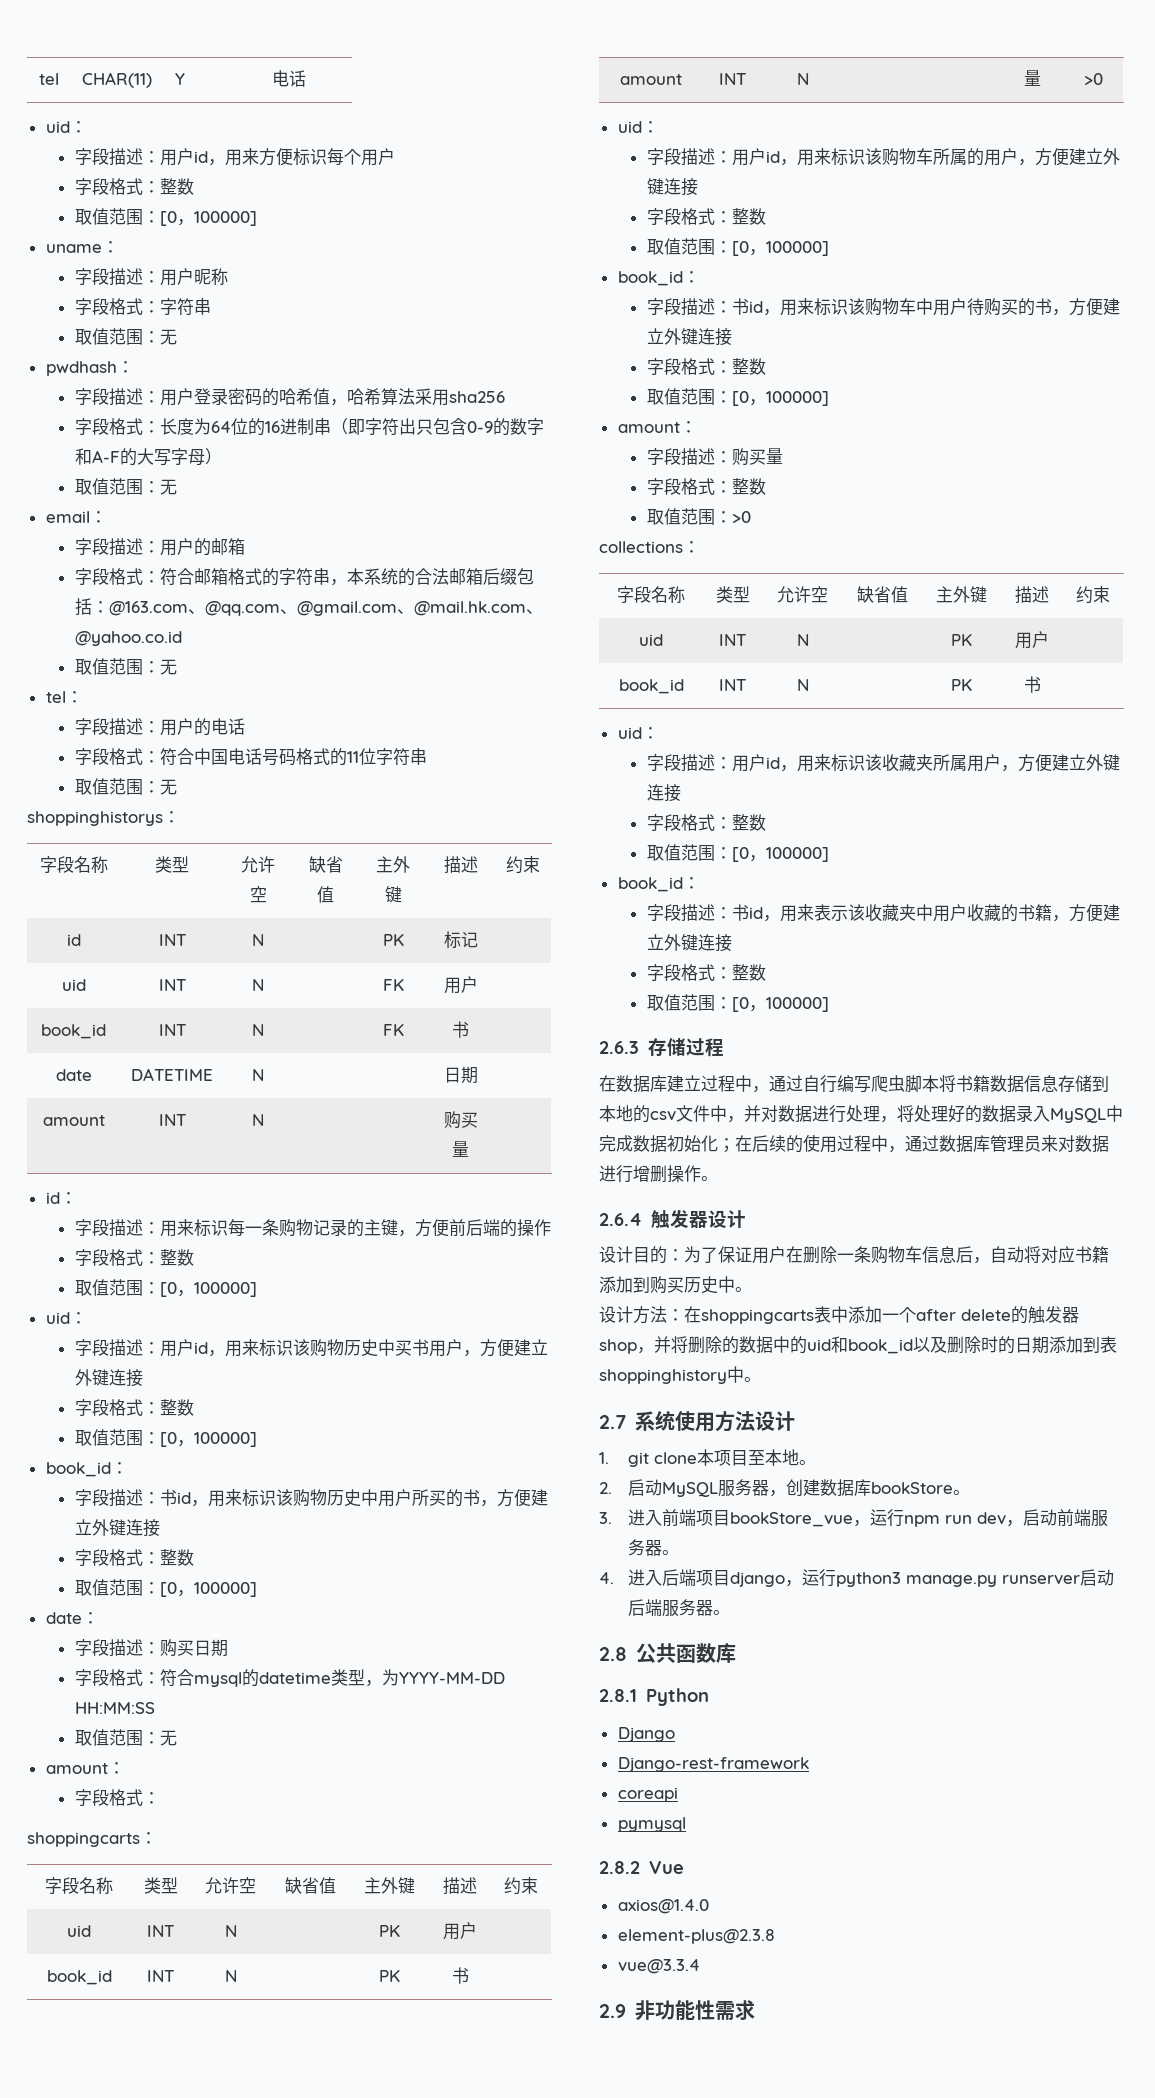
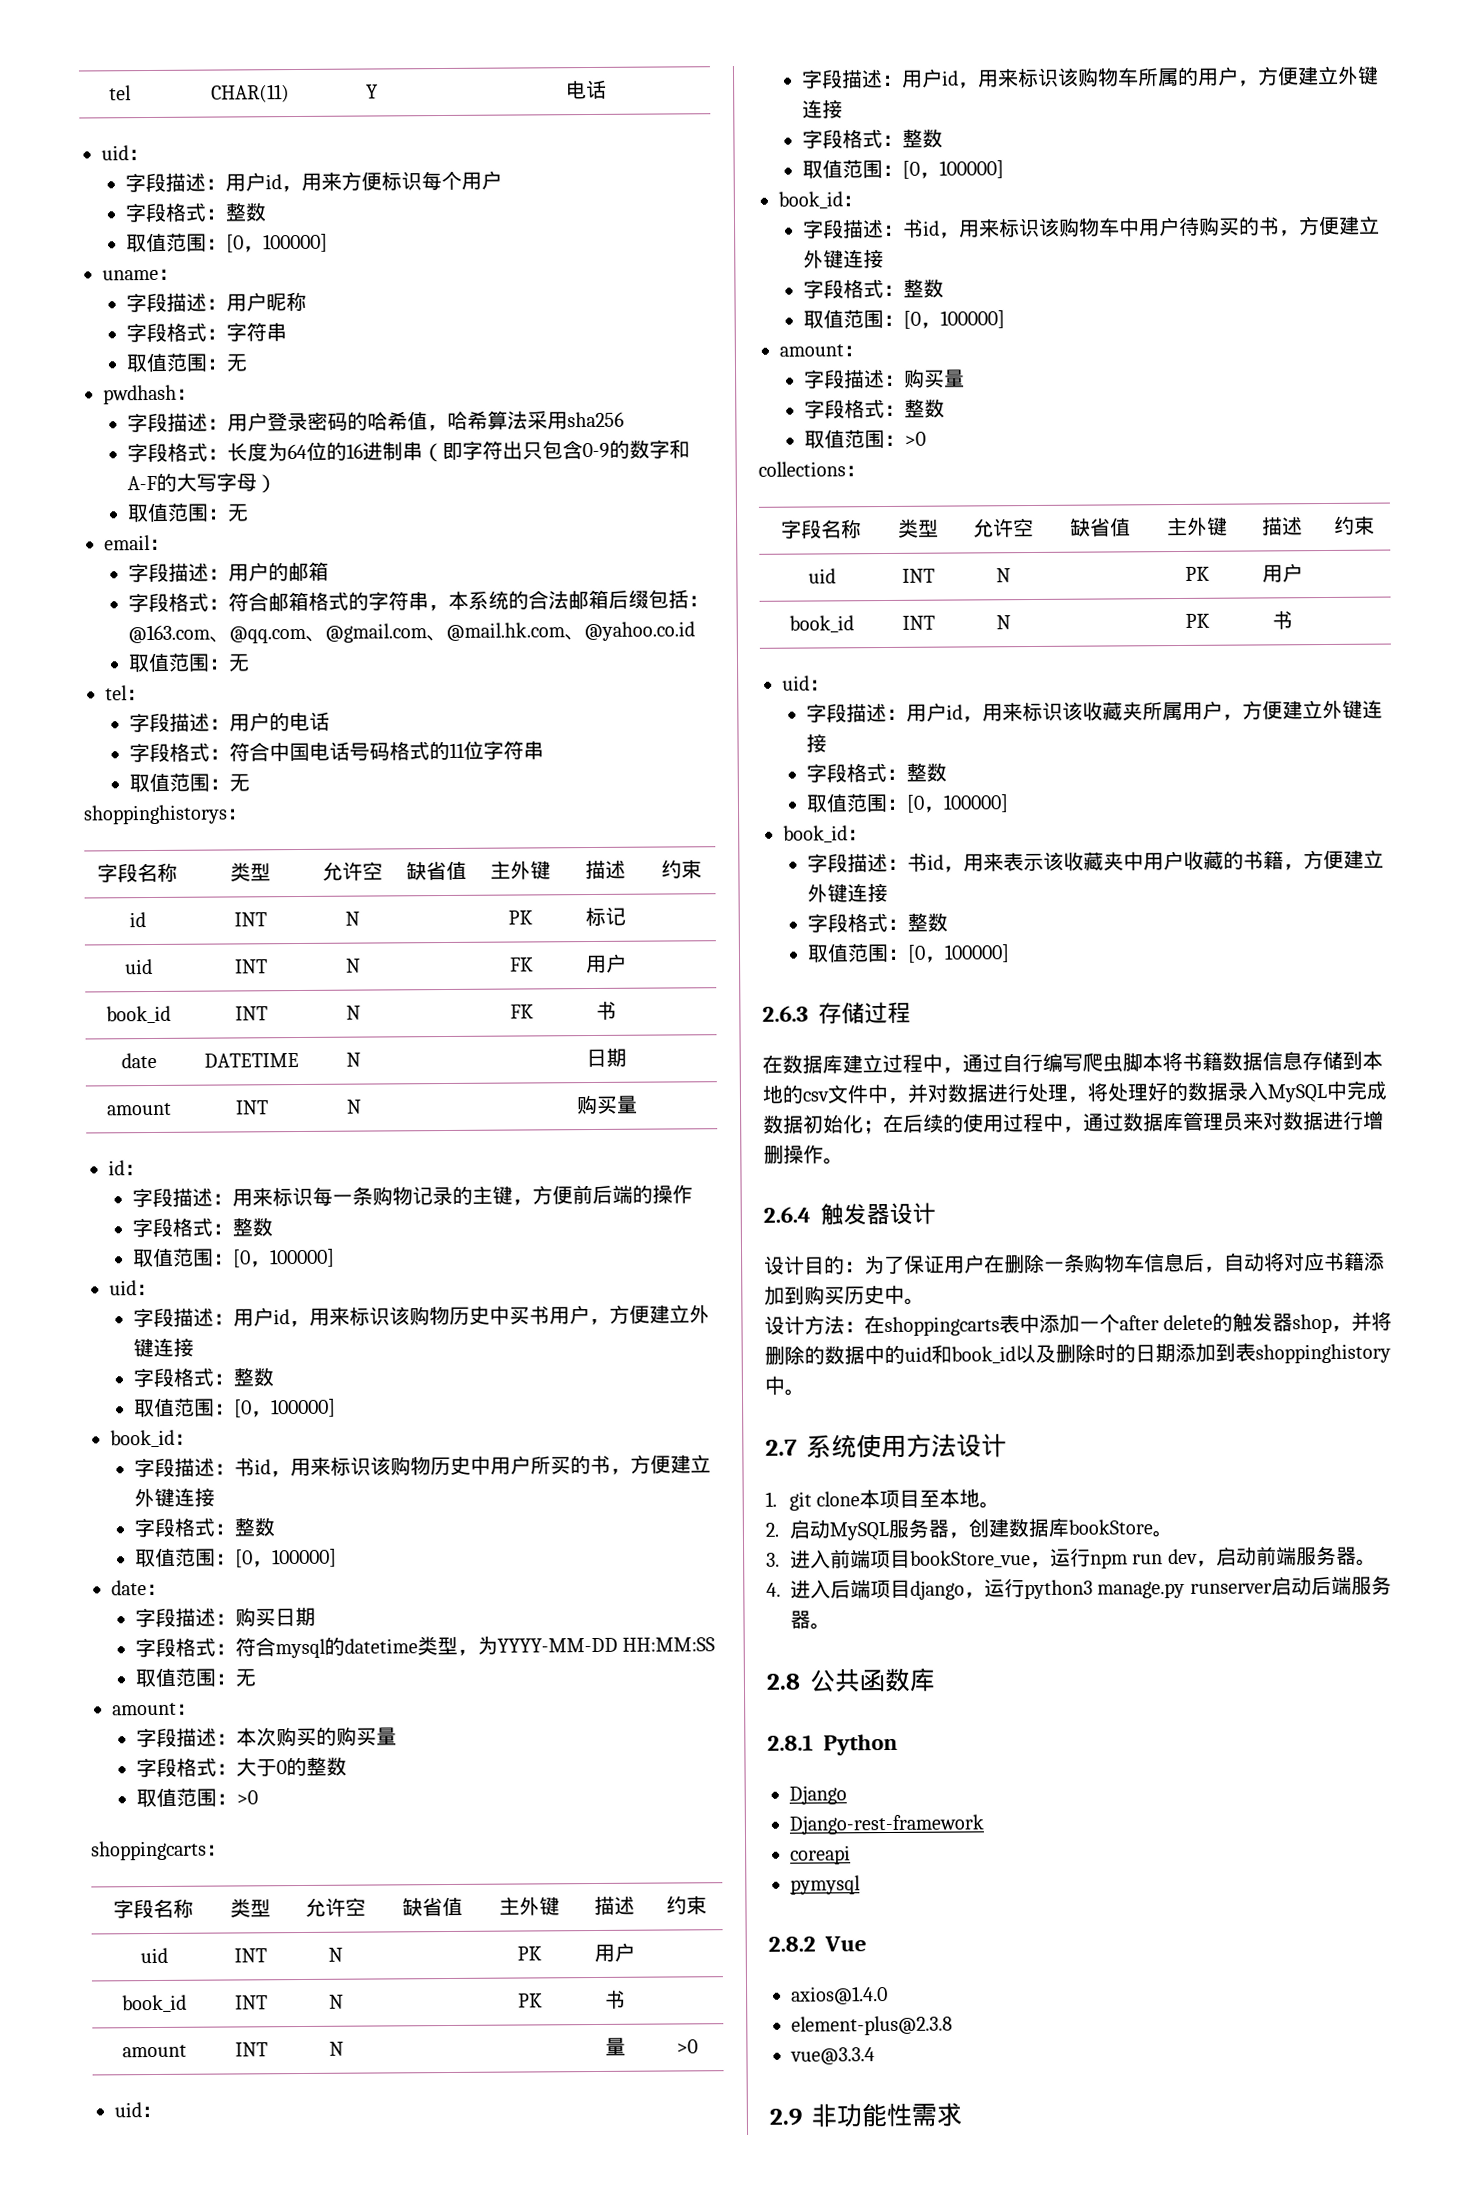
[108,1789,160,1806] 格式： -> [175,1726,397,1747] [135,1756,347,1778] [135,1787,258,1808] 描述：本次购买的购买量 // 字段格式：大于0的整数 // 取值范围：>0

